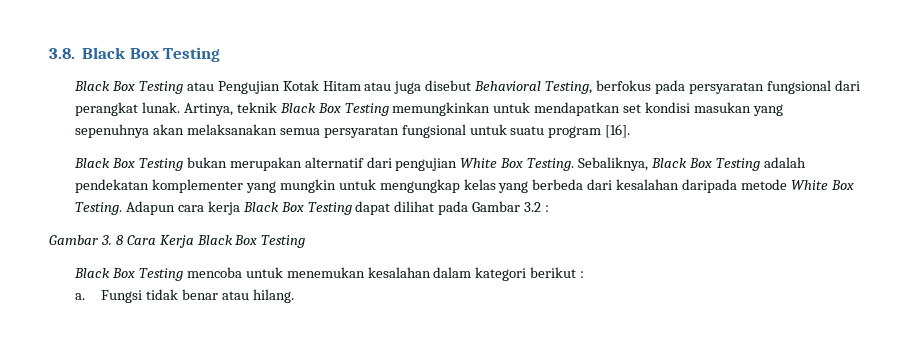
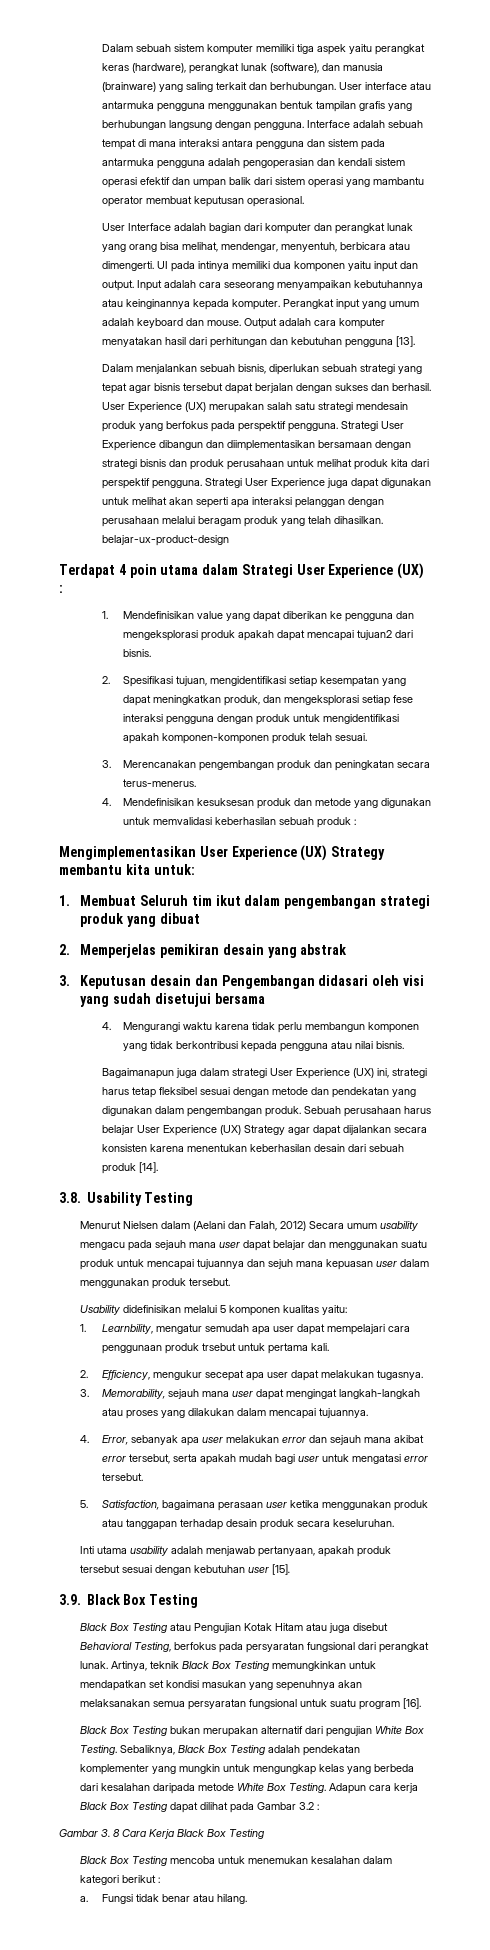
[49,48,75,59] 3.8. -> [101,44,425,55] [101,63,383,74] [101,82,431,92] [101,101,412,112] [101,120,423,131] [101,139,385,150] [101,158,405,169] [101,177,424,188] [101,196,304,207] [101,223,413,234] [101,242,410,252] [101,261,418,272] [101,280,423,291] [101,299,419,310] [101,318,385,329] [101,336,415,348] [101,364,422,375] [101,383,431,394] [101,402,408,413] [101,421,404,432] [101,440,411,451] [101,459,429,470] [101,478,431,489] [101,497,384,508] [101,516,383,527] [101,535,229,546] [59,563,425,579] [59,585,63,593] [101,611,414,622] [122,630,413,641] [122,649,151,657] [101,676,406,687] [122,695,413,706] [122,714,399,725] [122,733,367,744] [101,760,430,771] [122,779,196,787] [101,798,431,809] [122,817,356,828] [59,845,386,861] [59,864,195,875] [59,895,430,909] [80,913,200,927] [59,944,348,958] [59,975,424,989] [80,993,265,1007] [101,1022,419,1033] [122,1041,404,1052] [101,1068,427,1079] [101,1087,416,1098] [101,1106,431,1117] [101,1125,427,1136] [101,1144,404,1152] [101,1162,158,1174] [59,1192,194,1206] [80,1221,419,1231] [80,1240,428,1251] [80,1259,430,1270] [80,1278,231,1289] [80,1305,348,1316] [80,1324,410,1335] [101,1343,329,1354] [80,1370,423,1381] [80,1389,420,1400] [101,1408,368,1419] [80,1435,424,1446] [101,1454,428,1465] [101,1473,143,1481] [80,1500,428,1511] [101,1519,394,1530] [80,1546,392,1557] [80,1564,291,1575] [59,1594,81,1605] Dalam sebuah sistem komputer memiliki tiga aspek yaitu perangkat keras (hardware), perangkat lunak (software), dan manusia (brainware) yang saling terkait dan berhubungan. User interface atau antarmuka pengguna menggunakan bentuk tampilan grafis yang berhubungan langsung dengan pengguna. Interface adalah sebuah tempat di mana interaksi antara pengguna dan sistem pada antarmuka pengguna adalah pengoperasian dan kendali sistem operasi efektif dan umpan balik dari sistem operasi yang mambantu operator membuat keputusan operasional. // User Interface adalah bagian dari komputer dan perangkat lunak yang orang bisa melihat, mendengar, menyentuh, berbicara atau dimengerti. UI pada intinya memiliki dua komponen yaitu input dan output. Input adalah cara seseorang menyampaikan kebutuhannya atau keinginannya kepada komputer. Perangkat input yang umum adalah keyboard dan mouse. Output adalah cara komputer menyatakan hasil dari perhitungan dan kebutuhan pengguna [13]. // Dalam menjalankan sebuah bisnis, diperlukan sebuah strategi yang tepat agar bisnis tersebut dapat berjalan dengan sukses dan berhasil. User Experience (UX) merupakan salah satu strategi mendesain produk yang berfokus pada perspektif pengguna. Strategi User Experience dibangun dan diimplementasikan bersamaan dengan strategi bisnis dan produk perusahaan untuk melihat produk kita dari perspektif pengguna. Strategi User Experience juga dapat digunakan untuk melihat akan seperti apa interaksi pelanggan dengan perusahaan melalui beragam produk yang telah dihasilkan. belajar-ux-product-design // Terdapat 4 poin utama dalam Strategi User Experience (UX) : // 1. Mendefinisikan value yang dapat diberikan ke pengguna dan mengeksplorasi produk apakah dapat mencapai tujuan2 dari bisnis. // 2. Spesifikasi tujuan, mengidentifikasi setiap kesempatan yang dapat meningkatkan produk, dan mengeksplorasi setiap fese interaksi pengguna dengan produk untuk mengidentifikasi apakah komponen-komponen produk telah sesuai. // 3. Merencanakan pengembangan produk dan peningkatan secara terus-menerus. // 4. Mendefinisikan kesuksesan produk dan metode yang digunakan untuk memvalidasi keberhasilan sebuah produk : // Mengimplementasikan User Experience (UX) Strategy membantu kita untuk: // 1. Membuat Seluruh tim ikut dalam pengembangan strategi produk yang dibuat // 2. Memperjelas pemikiran desain yang abstrak // 3. Keputusan desain dan Pengembangan didasari oleh visi yang sudah disetujui bersama // 4. Mengurangi waktu karena tidak perlu membangun komponen yang tidak berkontribusi kepada pengguna atau nilai bisnis. // Bagaimanapun juga dalam strategi User Experience (UX) ini, strategi harus tetap fleksibel sesuai dengan metode dan pendekatan yang digunakan dalam pengembangan produk. Sebuah perusahaan harus belajar User Experience (UX) Strategy agar dapat dijalankan secara konsisten karena menentukan keberhasilan desain dari sebuah produk [14]. // 3.8. Usability Testing // Menurut Nielsen dalam (Aelani dan Falah, 2012) Secara umum usability mengacu pada sejauh mana user dapat belajar dan menggunakan suatu produk untuk mencapai tujuannya dan sejuh mana kepuasan user dalam menggunakan produk tersebut. // Usability didefinisikan melalui 5 komponen kualitas yaitu: // 1. Learnbility, mengatur semudah apa user dapat mempelajari cara penggunaan produk trsebut untuk pertama kali. // 2. Efficiency, mengukur secepat apa user dapat melakukan tugasnya. // 3. Memorability, sejauh mana user dapat mengingat langkah-langkah atau proses yang dilakukan dalam mencapai tujuannya. // 4. Error, sebanyak apa user melakukan error dan sejauh mana akibat error tersebut, serta apakah mudah bagi user untuk mengatasi error tersebut. // 5. Satisfaction, bagaimana perasaan user ketika menggunakan produk atau tanggapan terhadap desain produk secara keseluruhan. // Inti utama usability adalah menjawab pertanyaan, apakah produk tersebut sesuai dengan kebutuhan user [15]. // 3.9.

